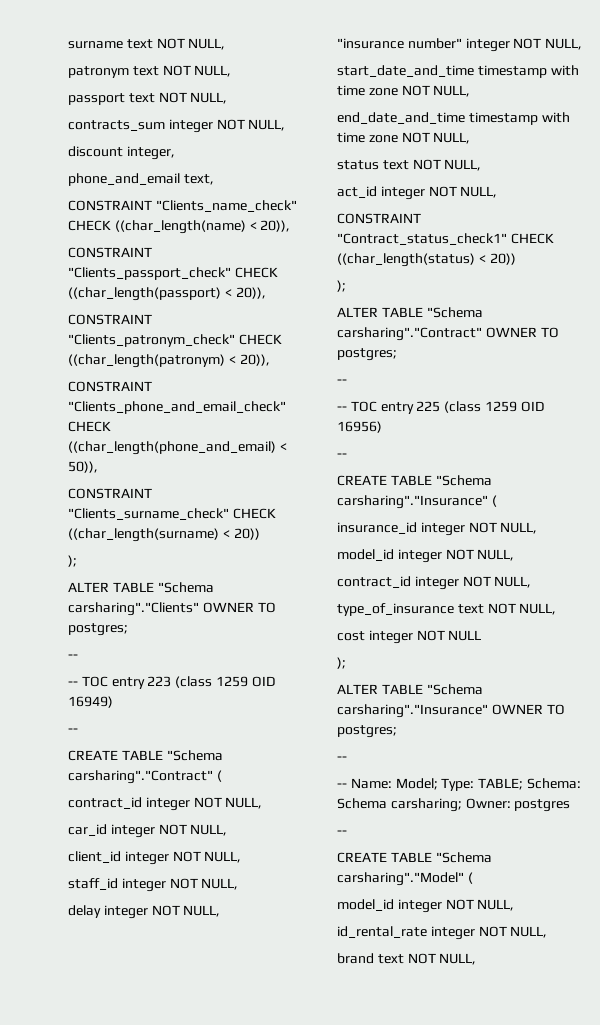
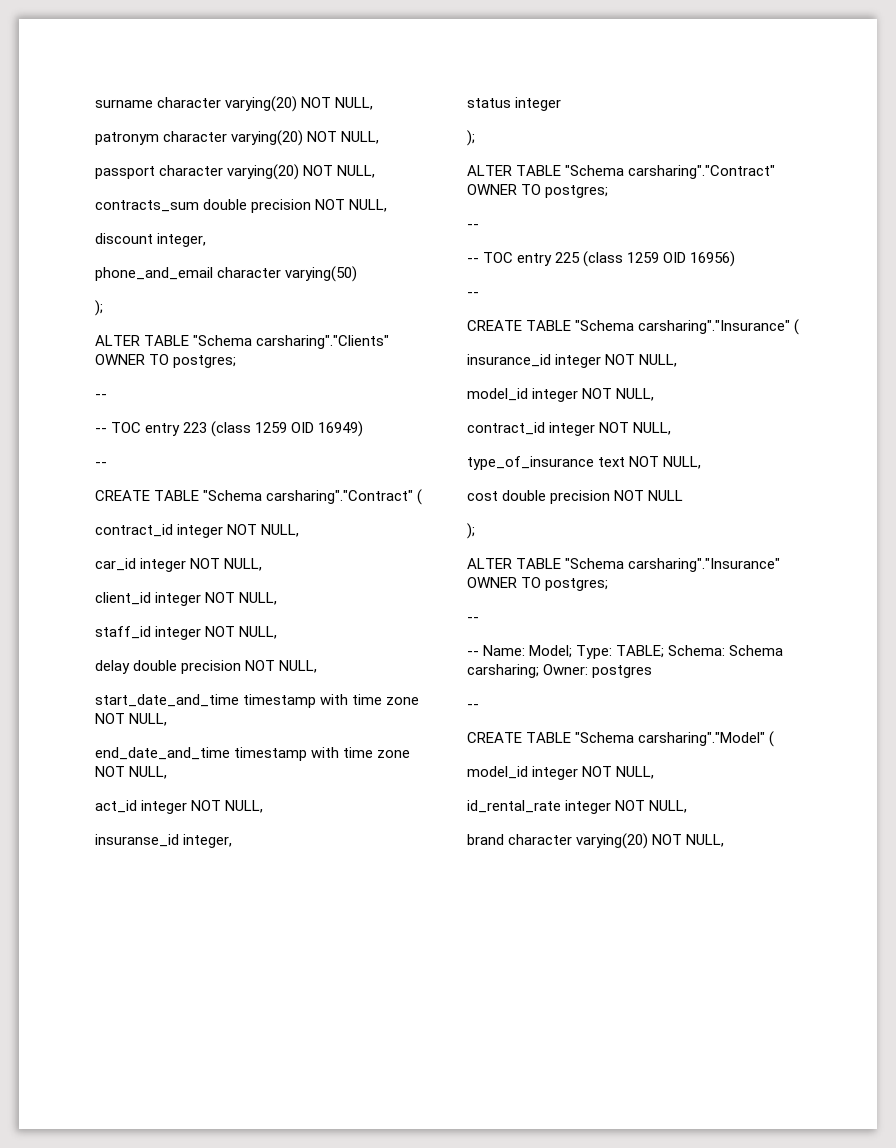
[126,39,153,49] text -> [157,96,298,112] character varying(20)
[132,66,159,76] text -> [163,130,304,146] character varying(20)
[128,93,155,103] text -> [159,164,300,180] character varying(20)
[168,119,213,133] integer -> [203,199,312,213] double precision
[183,174,214,185] [68,200,297,212] [68,220,291,234] [68,247,152,258] [68,267,278,280] [68,287,266,301] [68,314,152,325] [68,334,282,347] [68,354,270,368] [68,381,152,392] [68,401,286,414] [68,421,111,432] [68,441,287,455] [68,461,98,473] [68,488,152,499] [68,508,276,520] [68,528,260,542] text, // CONSTRAINT "Clients_name_check" CHECK ((char_length(name) < 20)), // CONSTRAINT "Clients_passport_check" CHECK ((char_length(passport) < 20)), // CONSTRAINT "Clients_patronym_check" CHECK ((char_length(patronym) < 20)), // CONSTRAINT "Clients_phone_and_email_check" CHECK ((char_length(phone_and_email) < 50)), // CONSTRAINT "Clients_surname_check" CHECK ((char_length(surname) < 20)) -> [217,266,358,282] character varying(50)
[103,905,221,919] [337,38,510,52] integer NOT NULL, // "insurance number" integer -> [133,660,242,674] double precision
[337,159,482,171] // status text NOT NULL, -> (168, 772) none
[337,213,421,224] [337,233,554,245] [337,253,516,267] CONSTRAINT "Contract_status_check1" CHECK ((char_length(status) < 20)) -> [95,834,233,848] [467,97,562,111] insuranse_id integer, // status integer
[368,630,413,644] integer -> [502,490,611,504] double precision
[377,954,404,964] text -> [508,833,649,849] character varying(20)

